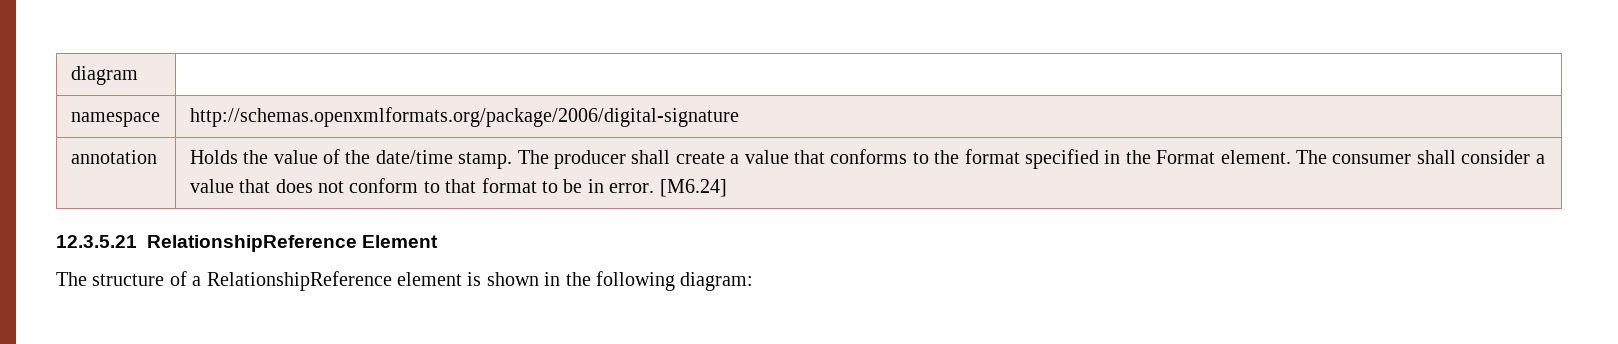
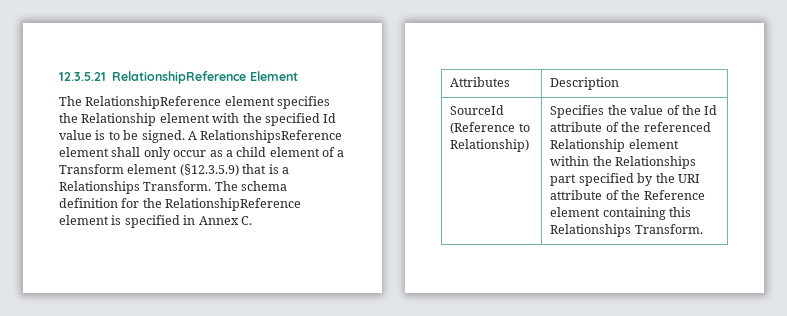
[70,66,138,85] [70,112,160,127] [189,107,739,127] [70,150,157,164] [189,149,1545,169] [189,178,727,197] [56,235,439,252] [56,271,754,291] diagram | // namespace | http://schemas.openxmlformats.org/package/2006/digital-signature // annotation | Holds the value of the date/time stamp. The producer shall create a value that conforms to the format specified in the Format element. The consumer shall consider a value that does not conform to that format to be in error. [M6.24] // 12.3.5.21 RelationshipReference Element // The structure of a RelationshipReference element is shown in the following diagram: -> [59,71,299,84] [59,96,331,109] [59,113,337,126] [59,130,343,143] [59,147,345,160] [59,164,289,176] [59,181,288,194] [59,198,302,211] [59,215,252,228] [450,77,511,87] [550,77,620,90] [450,105,505,115] [450,122,530,134] [450,139,530,152] [550,105,718,118] [550,122,711,132] [550,139,679,152] [550,156,697,169] [550,173,700,186] [550,190,705,200] [550,207,692,220] [550,224,703,237] 12.3.5.21 RelationshipReference Element // The RelationshipReference element specifies the Relationship element with the specified Id value is to be signed. A RelationshipsReference element shall only occur as a child element of a Transform element (§12.3.5.9) that is a Relationships Transform. The schema definition for the RelationshipReference element is specified in Annex C. // Attributes | Description // SourceId (Reference to Relationship) | Specifies the value of the Id attribute of the referenced Relationship element within the Relationships part specified by the URI attribute of the Reference element containing this Relationships Transform.

